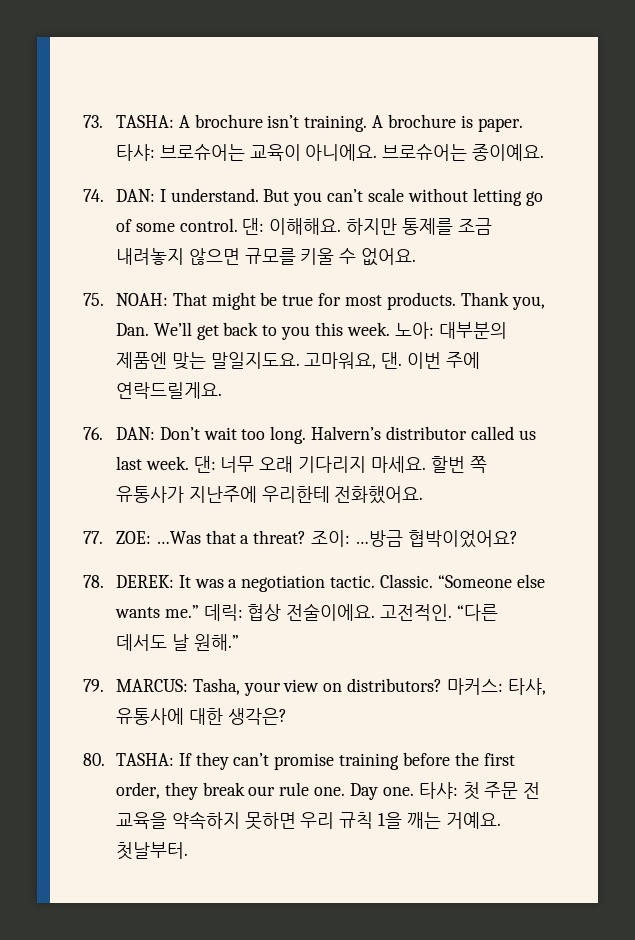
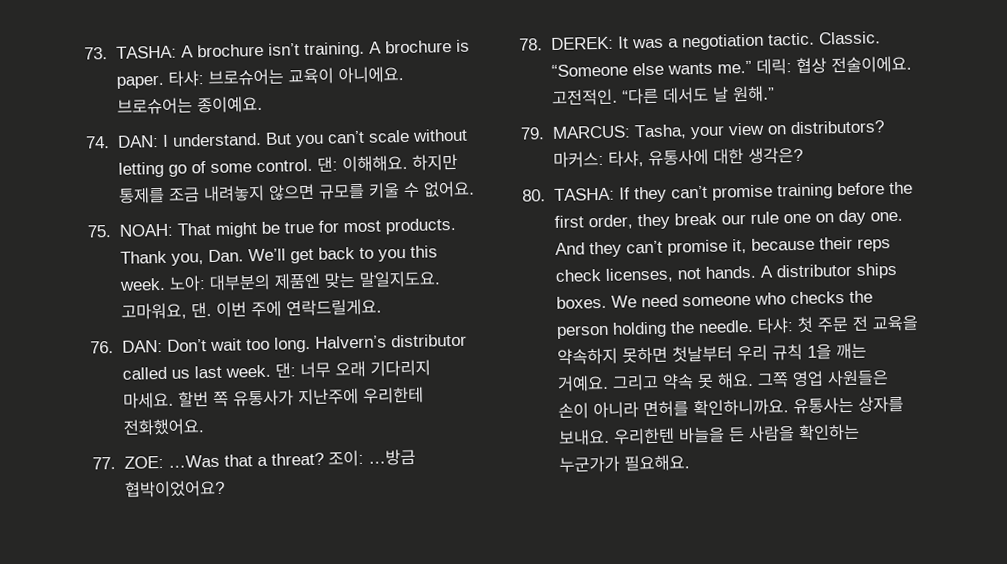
[314,783,414,800] one. Day one. -> [782,209,903,226] [554,236,891,258] [554,262,897,283] [555,290,873,309] [555,319,754,339] one on day one. And they can’t promise it, because their reps check licenses, not hands. A distributor ships boxes. We need someone who checks the person holding the needle.
(296, 821) none -> [671,345,733,363] 첫날부터
[115,842,188,860] 첫날부터. -> [611,369,889,391] [557,395,904,419] [558,423,860,446] [558,454,690,473] 그리고 약속 못 해요. 그쪽 영업 사원들은 손이 아니라 면허를 확인하니까요. 유통사는 상자를 보내요. 우리한텐 바늘을 든 사람을 확인하는 누군가가 필요해요.

